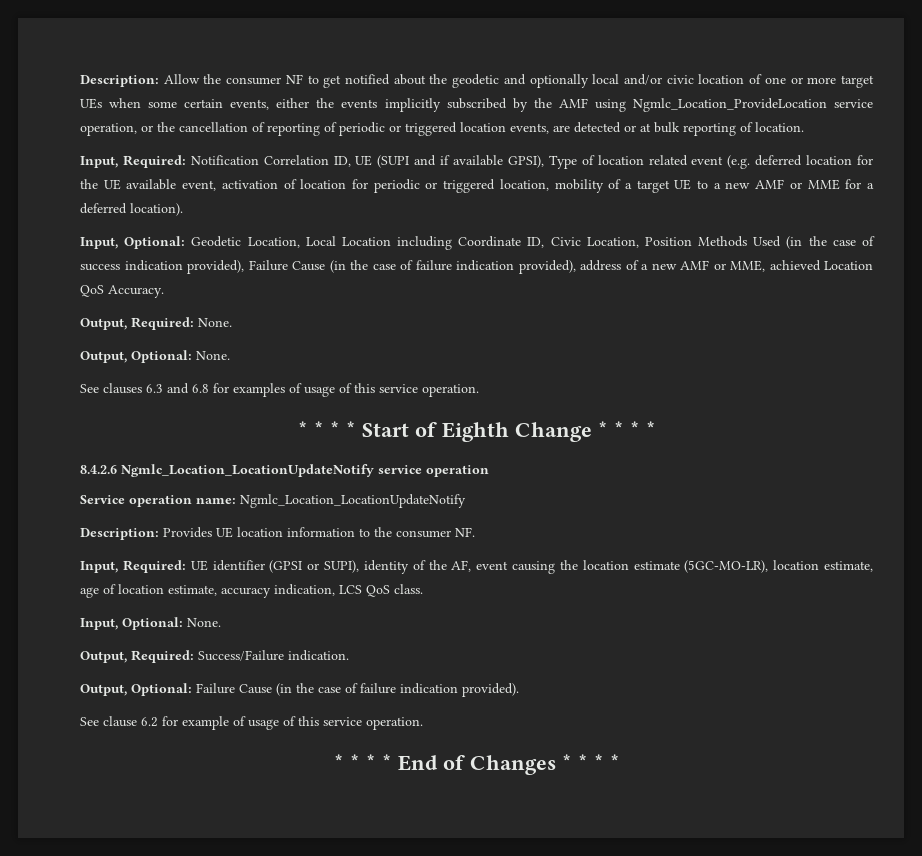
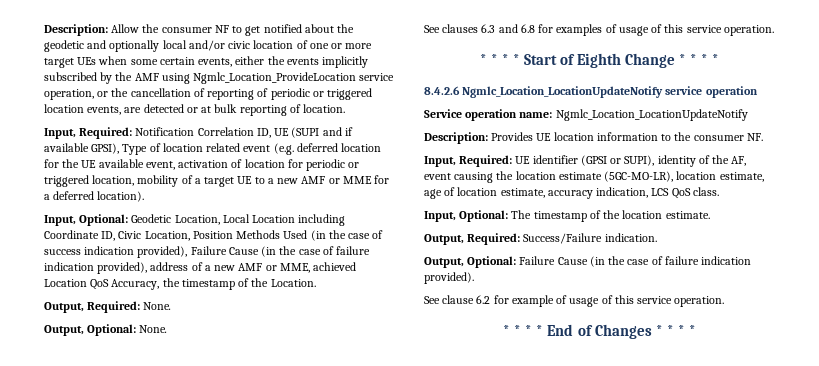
[108,285,164,298] Accuracy. -> [111,278,316,290] Accuracy, the timestamp of the Location.
[187,618,221,627] None. -> [511,210,710,222] The timestamp of the location estimate.

